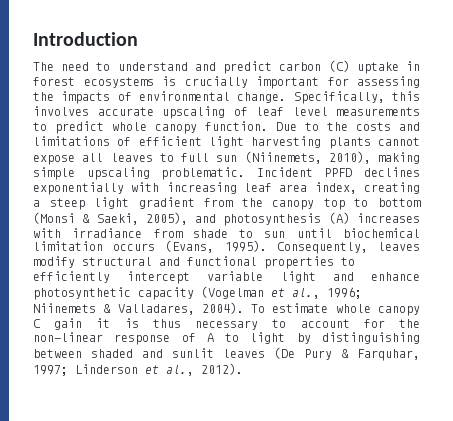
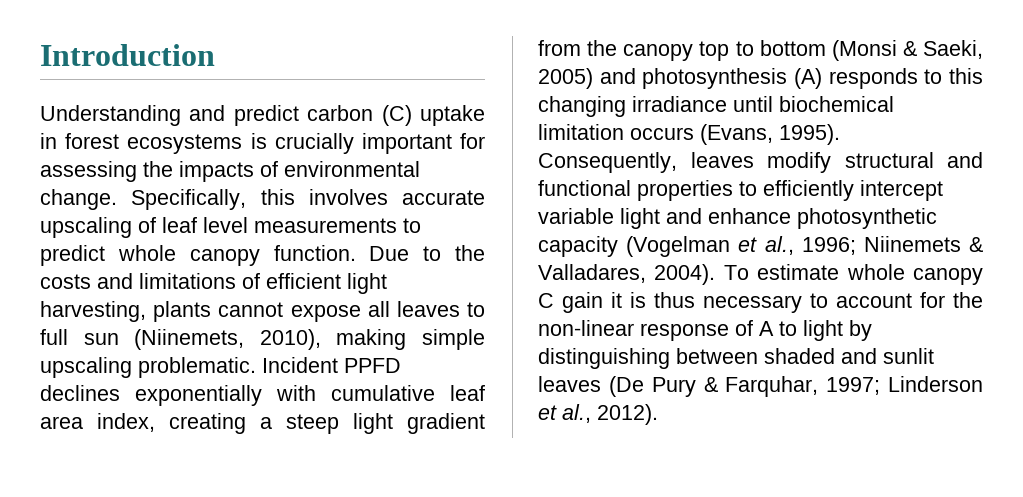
[33,62,188,71] The need to understand -> [40,105,181,126] Understanding
[251,136,322,148] harvesting -> [40,301,146,322] harvesting,
[166,182,237,194] increasing -> [331,385,435,401] cumulative
[145,212,188,225] 2005), -> [538,68,593,89] 2005)
[357,213,420,223] [33,228,286,238] increases with irradiance from shade to sun -> [828,68,983,89] [538,96,727,117] responds to this changing irradiance

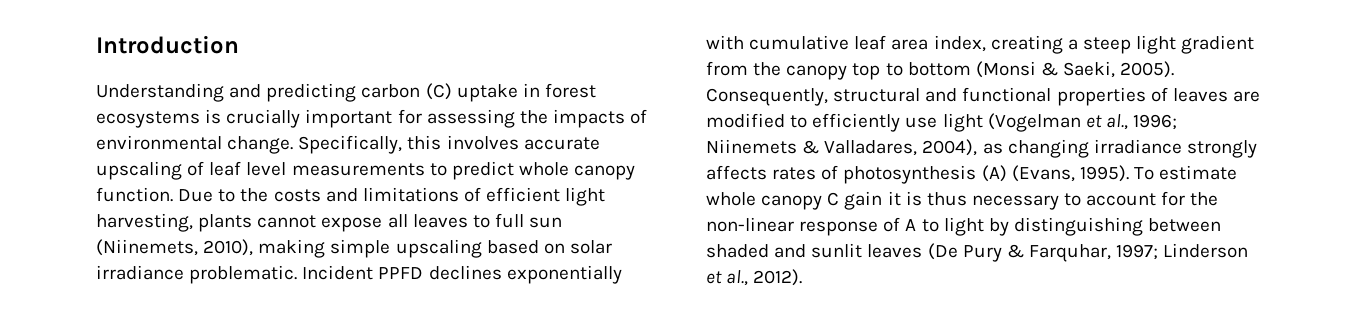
[233,105,299,126] predict -> [266,83,357,102] predicting
(132, 367) none -> [486,240,612,254] [96,265,184,280] based on solar irradiance
[538,68,983,89] [538,96,894,117] [538,124,840,145] [538,152,983,173] [538,180,943,201] [538,208,937,229] [538,236,618,257] 2005) and photosynthesis (A) responds to this changing irradiance until biochemical limitation occurs (Evans, 1995). Consequently, leaves modify structural and functional properties to efficiently intercept variable light and enhance photosynthetic capacity -> [1120,61,1175,78] [706,87,1260,106] [706,113,983,132] 2005). Consequently, structural and functional properties of leaves are modified to efficiently use light
[654,264,716,285] 2004). -> [922,139,1257,158] [706,165,1129,184] 2004), as changing irradiance strongly affects rates of photosynthesis (A) (Evans, 1995).

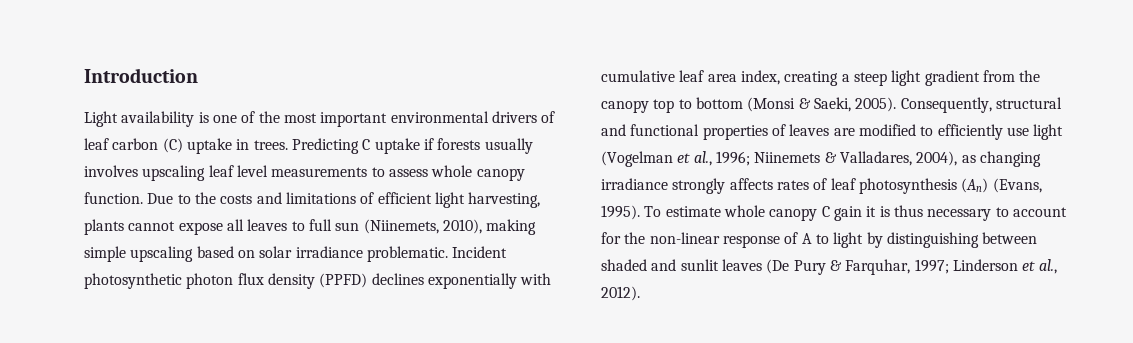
[96,83,596,102] [96,109,648,128] [96,135,600,154] [96,161,205,180] Understanding and predicting carbon (C) uptake in forest ecosystems is crucially important for assessing the impacts of environmental change. Specifically, this involves accurate upscaling of -> [84,111,556,127] [84,138,533,154] [84,165,206,181] Light availability is one of the most important environmental drivers of leaf carbon (C) uptake in trees. Predicting C uptake if forests usually involves upscaling
[451,161,514,180] predict -> [388,169,428,177] assess
[378,267,424,279] PPFD -> [84,273,368,289] photosynthetic photon flux density (PPFD)
[843,165,1007,184] photosynthesis (A) -> [830,178,989,194] leaf photosynthesis (An)

